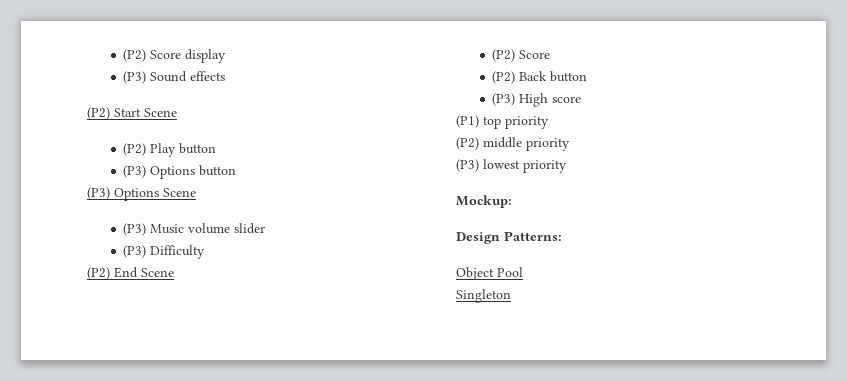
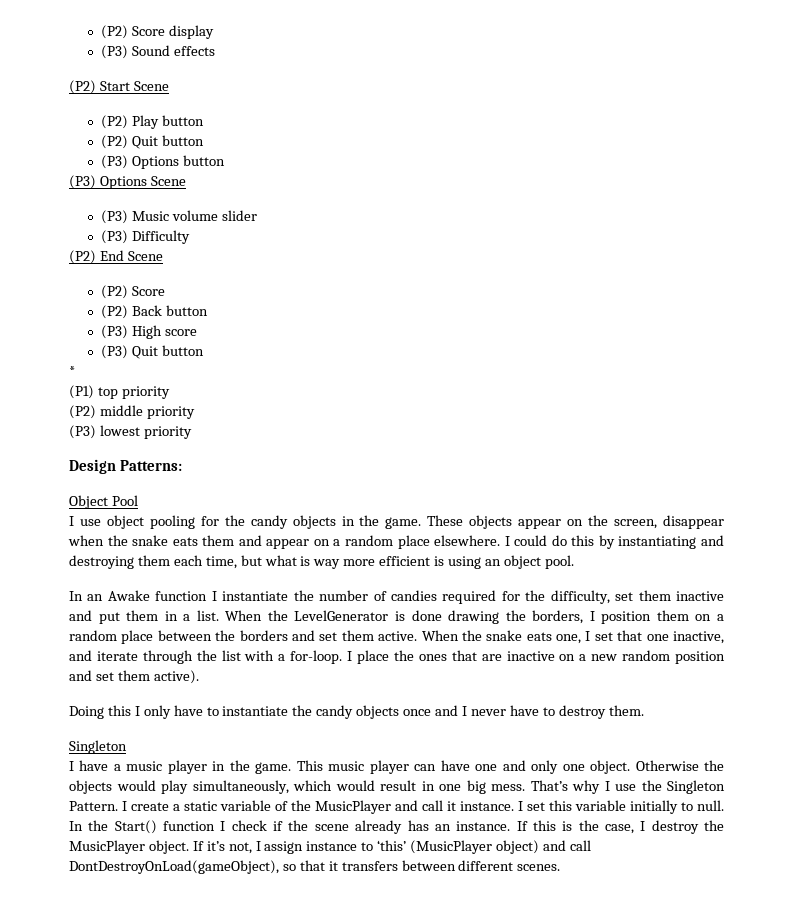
(217, 148) none -> [100,135,204,149] // (P2) Quit button
(582, 99) none -> [100,345,204,359] [69,366,75,376] // (P3) Quit button // *
[456,195,512,208] // Mockup: -> (192, 432) none
[456,289,511,303] Singleton -> [69,515,725,529] [68,535,724,549] [69,555,574,569] [69,590,724,604] [69,610,724,624] [69,630,725,644] [69,650,726,664] [69,670,199,684] [69,705,644,719] [69,740,127,754] [69,760,725,774] [69,780,725,794] [69,800,724,814] [69,820,725,834] [69,840,591,854] [69,860,561,874] I use object pooling for the candy objects in the game. These objects appear on the screen, disappear when the snake eats them and appear on a random place elsewhere. I could do this by instantiating and destroying them each time, but what is way more efficient is using an object pool. // In an Awake function I instantiate the number of candies required for the difficulty, set them inactive and put them in a list. When the LevelGenerator is done drawing the borders, I position them on a random place between the borders and set them active. When the snake eats one, I set that one inactive, and iterate through the list with a for-loop. I place the ones that are inactive on a new random position and set them active). // Doing this I only have to instantiate the candy objects once and I never have to destroy them. // Singleton // I have a music player in the game. This music player can have one and only one object. Otherwise the objects would play simultaneously, which would result in one big mess. That’s why I use the Singleton Pattern. I create a static variable of the MusicPlayer and call it instance. I set this variable initially to null. In the Start() function I check if the scene already has an instance. If this is the case, I destroy the MusicPlayer object. If it’s not, I assign instance to ‘this’ (MusicPlayer object) and call DontDestroyOnLoad(gameObject), so that it transfers between different scenes.

